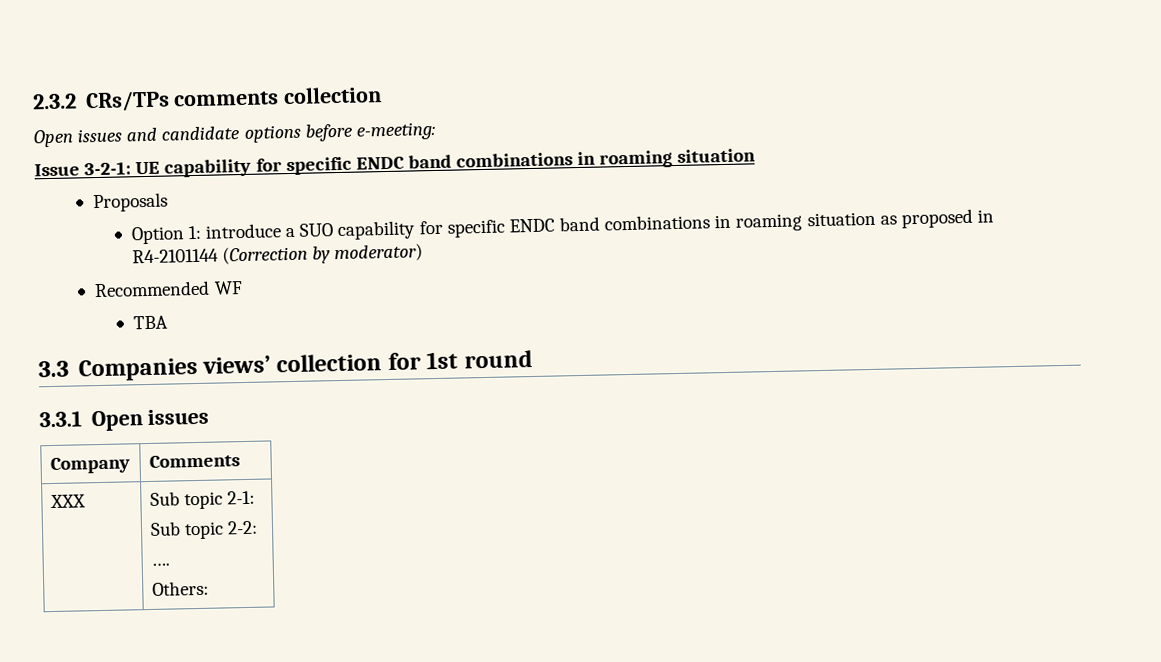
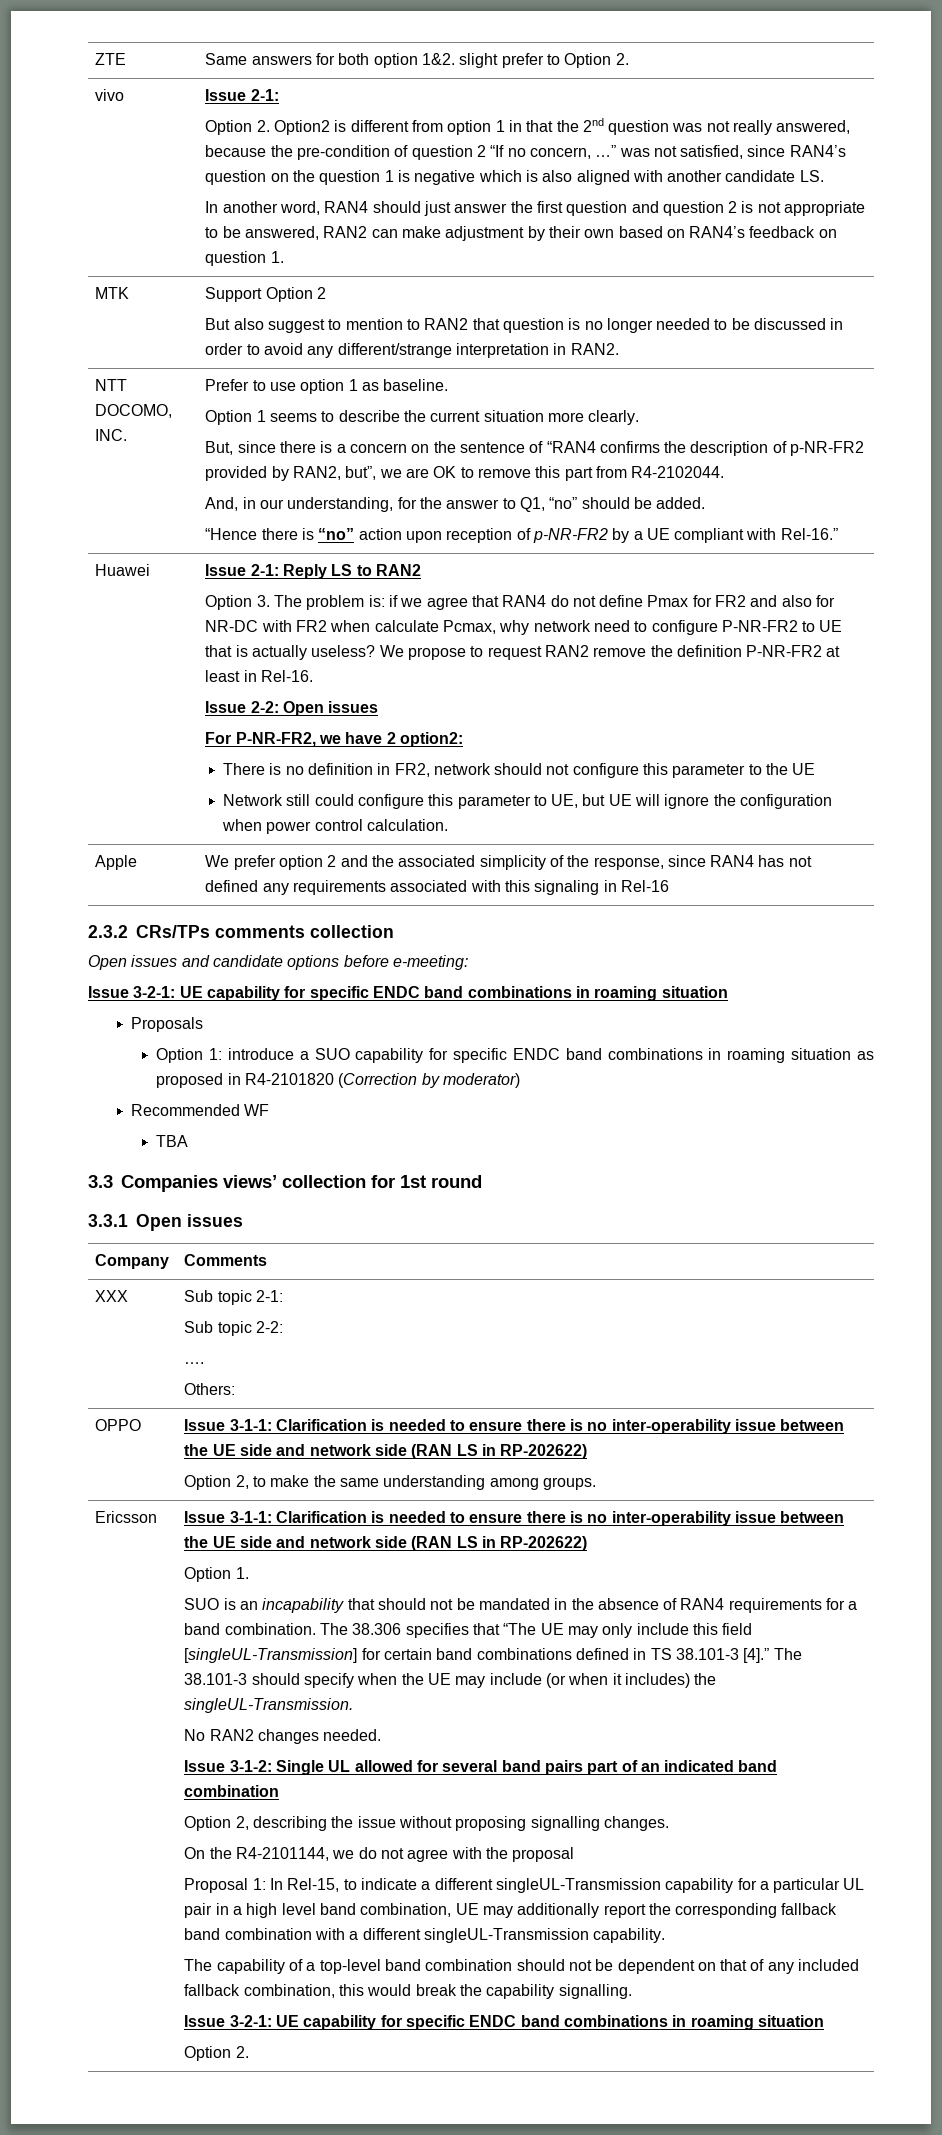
(32, 101) none -> [95,53,127,65] [205,53,629,68] [95,89,125,101] [205,89,279,101] [205,118,851,135] [205,145,846,160] [205,170,824,185] [205,201,866,216] [205,226,837,241] [205,251,284,266] [95,287,130,299] [205,287,326,302] [205,318,844,333] [205,343,619,358] [95,379,128,391] [95,404,173,418] [95,429,128,441] [205,379,449,394] [205,410,640,425] [205,441,865,456] [205,466,725,481] [205,497,706,512] [205,528,838,543] [95,564,151,576] [205,564,421,579] [205,595,836,610] [205,620,843,635] [205,645,841,660] [205,670,313,682] [205,701,379,716] [205,732,463,747] [222,763,816,778] [222,794,833,809] [221,819,448,834] [95,855,138,870] [205,855,812,870] [205,880,669,895] ZTE | Same answers for both option 1&2. slight prefer to Option 2. // vivo | Issue 2-1: // Option 2. Option2 is different from option 1 in that the 2nd question was not really answered, because the pre-condition of question 2 “If no concern, …” was not satisfied, since RAN4’s question on the question 1 is negative which is also aligned with another candidate LS. // In another word, RAN4 should just answer the first question and question 2 is not appropriate to be answered, RAN2 can make adjustment by their own based on RAN4’s feedback on question 1. // MTK | Support Option 2 // But also suggest to mention to RAN2 that question is no longer needed to be discussed in order to avoid any different/strange interpretation in RAN2. // NTT DOCOMO, INC. | Prefer to use option 1 as baseline. // Option 1 seems to describe the current situation more clearly. // But, since there is a concern on the sentence of “RAN4 confirms the description of p-NR-FR2 provided by RAN2, but”, we are OK to remove this part from R4-2102044. // And, in our understanding, for the answer to Q1, “no” should be added. // “Hence there is “no” action upon reception of p-NR-FR2 by a UE compliant with Rel-16.” // Huawei | Issue 2-1: Reply LS to RAN2 // Option 3. The problem is: if we agree that RAN4 do not define Pmax for FR2 and also for NR-DC with FR2 when calculate Pcmax, why network need to configure P-NR-FR2 to UE that is actually useless? We propose to request RAN2 remove the definition P-NR-FR2 at least in Rel-16. // Issue 2-2: Open issues // For P-NR-FR2, we have 2 option2: // There is no definition in FR2, network should not configure this parameter to the UE // Network still could configure this parameter to UE, but UE will ignore the configuration when power control calculation. // Apple | We prefer option 2 and the associated simplicity of the response, since RAN4 has not defined any requirements associated with this signaling in Rel-16 //
[131,248,219,264] R4-2101144 -> [244,1073,334,1085] R4-2101820
(209, 588) none -> [95,1419,142,1431] [184,1419,845,1434] [184,1444,588,1459] [184,1475,596,1490] [95,1511,158,1523] [184,1511,845,1526] [184,1536,588,1551] [184,1567,249,1582] [184,1598,858,1613] [184,1623,753,1638] [184,1648,802,1663] [184,1673,717,1688] [184,1698,354,1713] [184,1729,382,1744] [184,1760,778,1775] [184,1785,280,1797] [184,1816,669,1831] [184,1847,575,1862] [184,1878,865,1893] [184,1903,838,1918] [184,1928,666,1943] [184,1959,860,1974] [184,1984,632,1999] [184,2015,824,2030] [184,2046,249,2061] // OPPO | Issue 3-1-1: Clarification is needed to ensure there is no inter-operability issue between the UE side and network side (RAN LS in RP-202622) // Option 2, to make the same understanding among groups. // Ericsson | Issue 3-1-1: Clarification is needed to ensure there is no inter-operability issue between the UE side and network side (RAN LS in RP-202622) // Option 1. // SUO is an incapability that should not be mandated in the absence of RAN4 requirements for a band combination. The 38.306 specifies that “The UE may only include this field [singleUL-Transmission] for certain band combinations defined in TS 38.101-3 [4].” The 38.101-3 should specify when the UE may include (or when it includes) the singleUL-Transmission. // No RAN2 changes needed. // Issue 3-1-2: Single UL allowed for several band pairs part of an indicated band combination // Option 2, describing the issue without proposing signalling changes. // On the R4-2101144, we do not agree with the proposal // Proposal 1: In Rel-15, to indicate a different singleUL-Transmission capability for a particular UL pair in a high level band combination, UE may additionally report the corresponding fallback band combination with a different singleUL-Transmission capability. // The capability of a top-level band combination should not be dependent on that of any included fallback combination, this would break the capability signalling. // Issue 3-2-1: UE capability for specific ENDC band combinations in roaming situation // Option 2.

